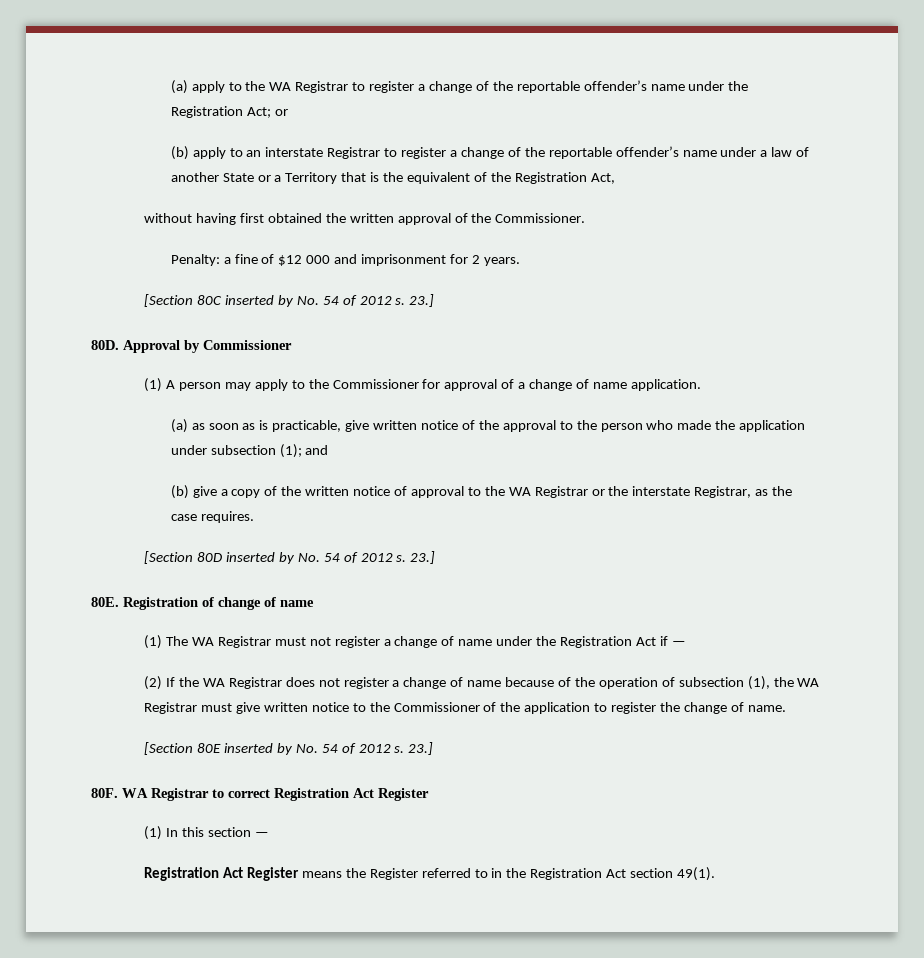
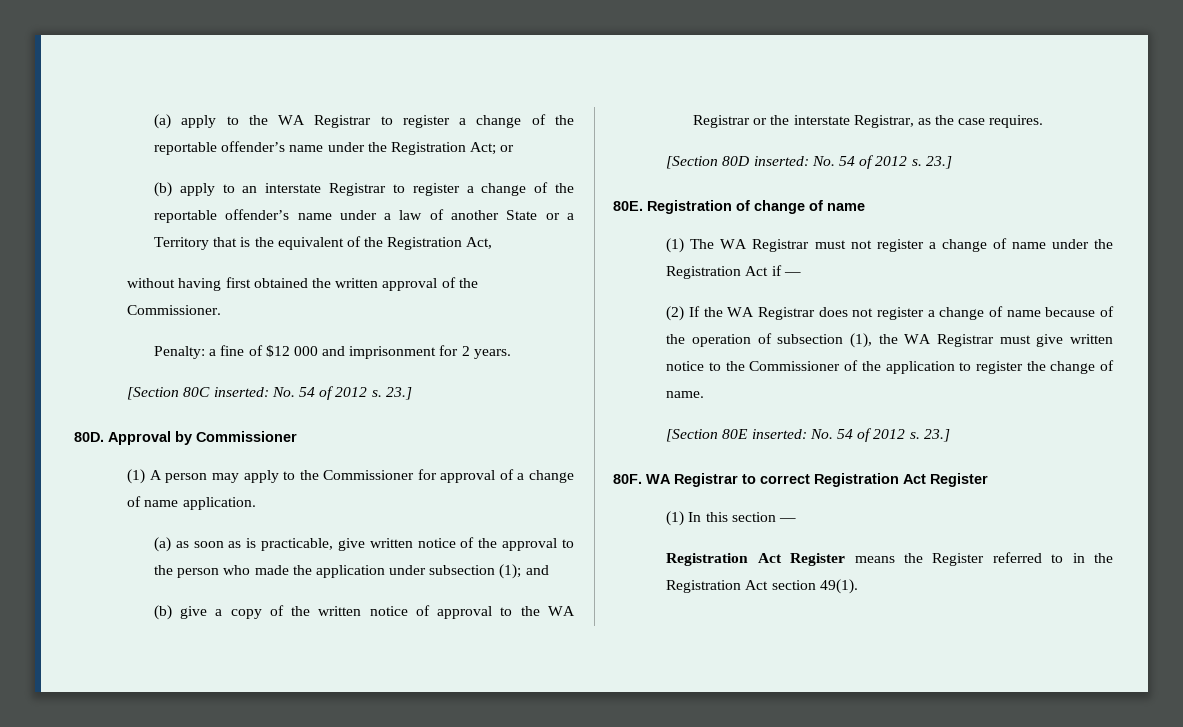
[224,295,294,307] inserted by -> [213,387,269,397] inserted:
[225,552,295,564] inserted by -> [753,156,809,166] inserted:
[223,743,293,755] inserted by -> [751,429,807,439] inserted:

